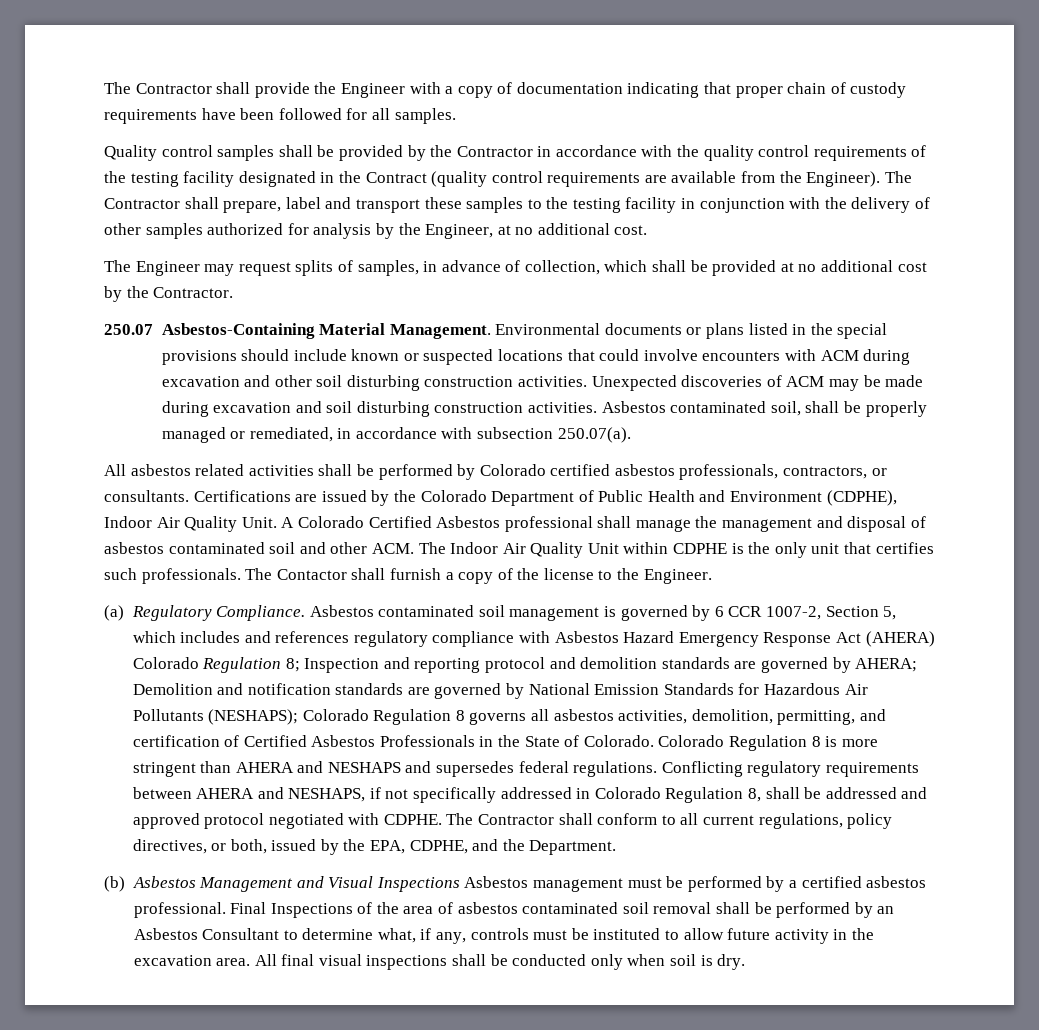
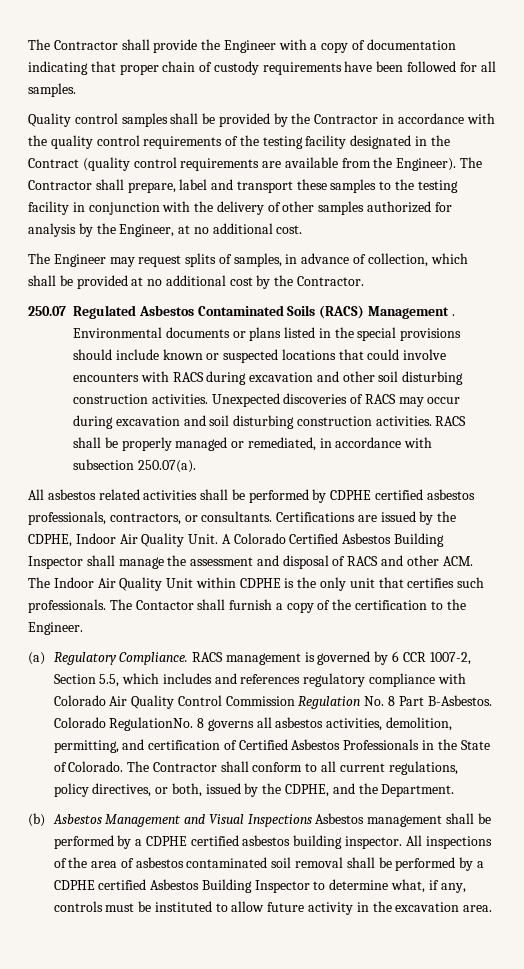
[161,323,491,339] Asbestos-Containing Material Management. -> [73,305,455,319] Regulated Asbestos Contaminated Soils (RACS) Management .
[820,350,859,361] ACM -> [172,372,204,382] RACS
[786,375,924,391] ACM may be made -> [364,394,461,407] RACS may occur
[601,401,801,416] Asbestos contaminated soil, -> [435,416,467,426] RACS
[479,464,546,476] Colorado -> [330,490,372,500] CDPHE
[420,490,897,506] Colorado Department of Public Health and Environment (CDPHE), -> [28,534,72,547] CDPHE,
[504,516,593,532] professional -> [394,533,445,547] [28,556,83,569] Building Inspector
[722,518,813,532] management -> [190,557,254,566] assessment
[104,542,296,554] asbestos contaminated soil -> [347,556,379,566] RACS
[543,568,594,580] license -> [355,600,428,610] certification
[309,605,505,617] Asbestos contaminated soil -> [192,652,224,662] RACS
[883,606,897,620] 5, -> [99,674,120,687] 5.5,
[554,631,935,647] [132,657,918,673] [132,683,868,699] [132,709,452,725] Asbestos Hazard Emergency Response Act (AHERA) Colorado Regulation 8; Inspection and reporting protocol and demolition standards are governed by AHERA; Demolition and notification standards are governed by National Emission Standards for Hazardous Air Pollutants (NESHAPS); Colorado Regulation -> [53,695,492,709] [53,717,194,731] Colorado Air Quality Control Commission Regulation No. 8 Part B-Asbestos. Colorado RegulationNo.
[658,735,878,751] [132,761,919,777] [132,787,928,803] [132,813,442,829] Colorado Regulation 8 is more stringent than AHERA and NESHAPS and supersedes federal regulations. Conflicting regulatory requirements between AHERA and NESHAPS, if not specifically addressed in Colorado Regulation 8, shall be addressed and approved protocol negotiated with CDPHE. -> (124, 766) none
[370,840,406,854] EPA, -> (282, 788) none
[627,876,927,892] [133,902,353,918] must be performed by a certified asbestos professional. Final Inspections -> [445,813,491,824] [53,835,492,849] shall be performed by a CDPHE certified asbestos building inspector. All inspections
[877,906,895,914] [133,928,280,940] an Asbestos Consultant -> [476,861,484,868] [53,879,310,893] a CDPHE certified Asbestos Building Inspector
[254,954,746,970] All final visual inspections shall be conducted only when soil is dry. -> (493, 908) none

